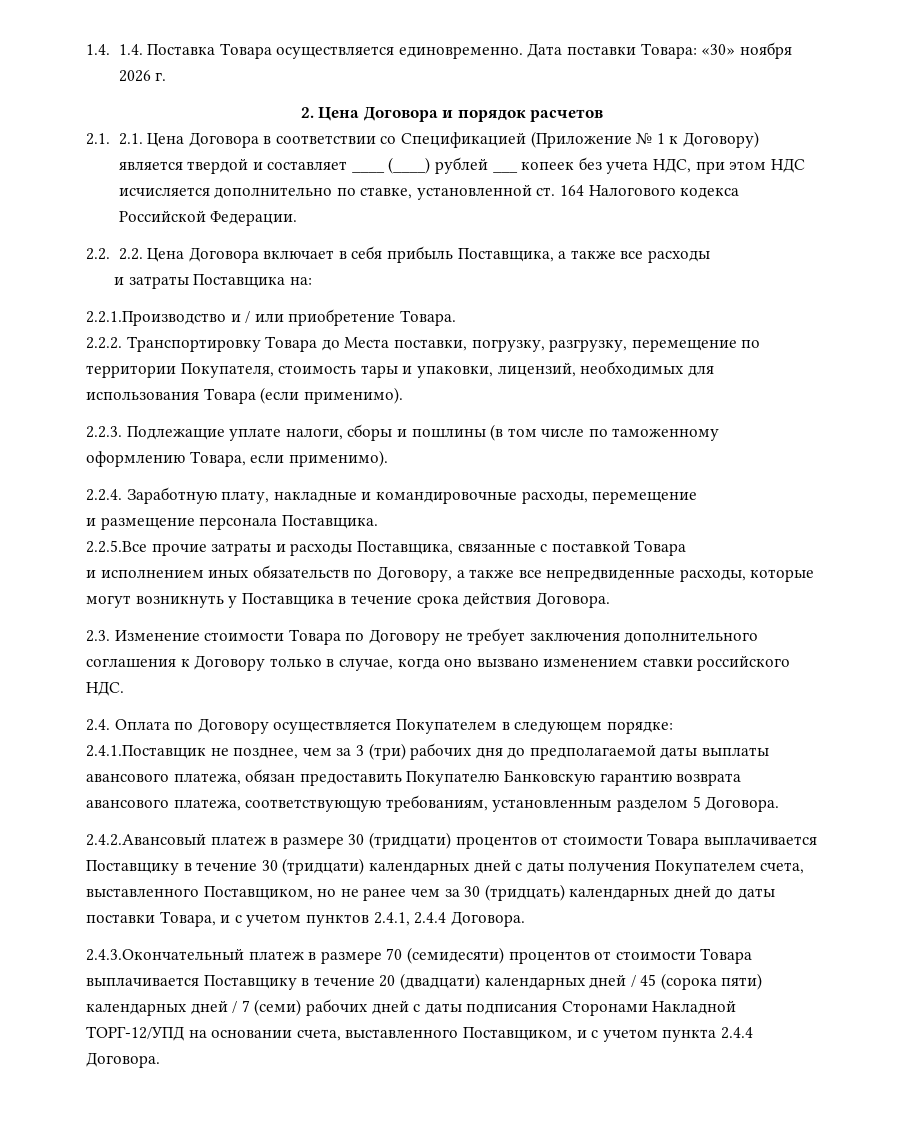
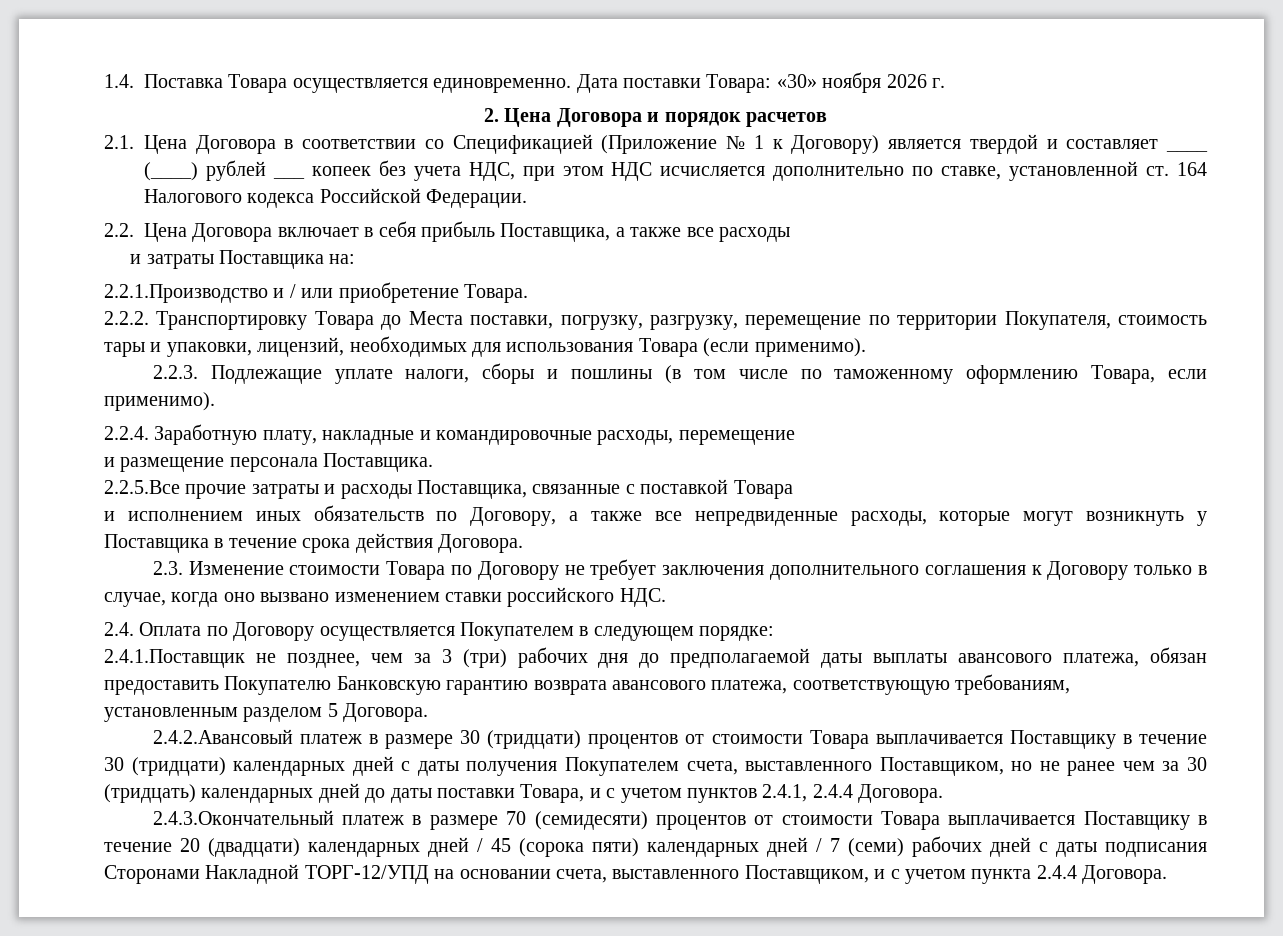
[86,44,143,55] 1.4. 1.4. -> [104,74,134,88] 1.4.
[118,133,143,145] 2.1. -> (134, 142) none
[118,248,143,260] 2.2. -> (134, 230) none

